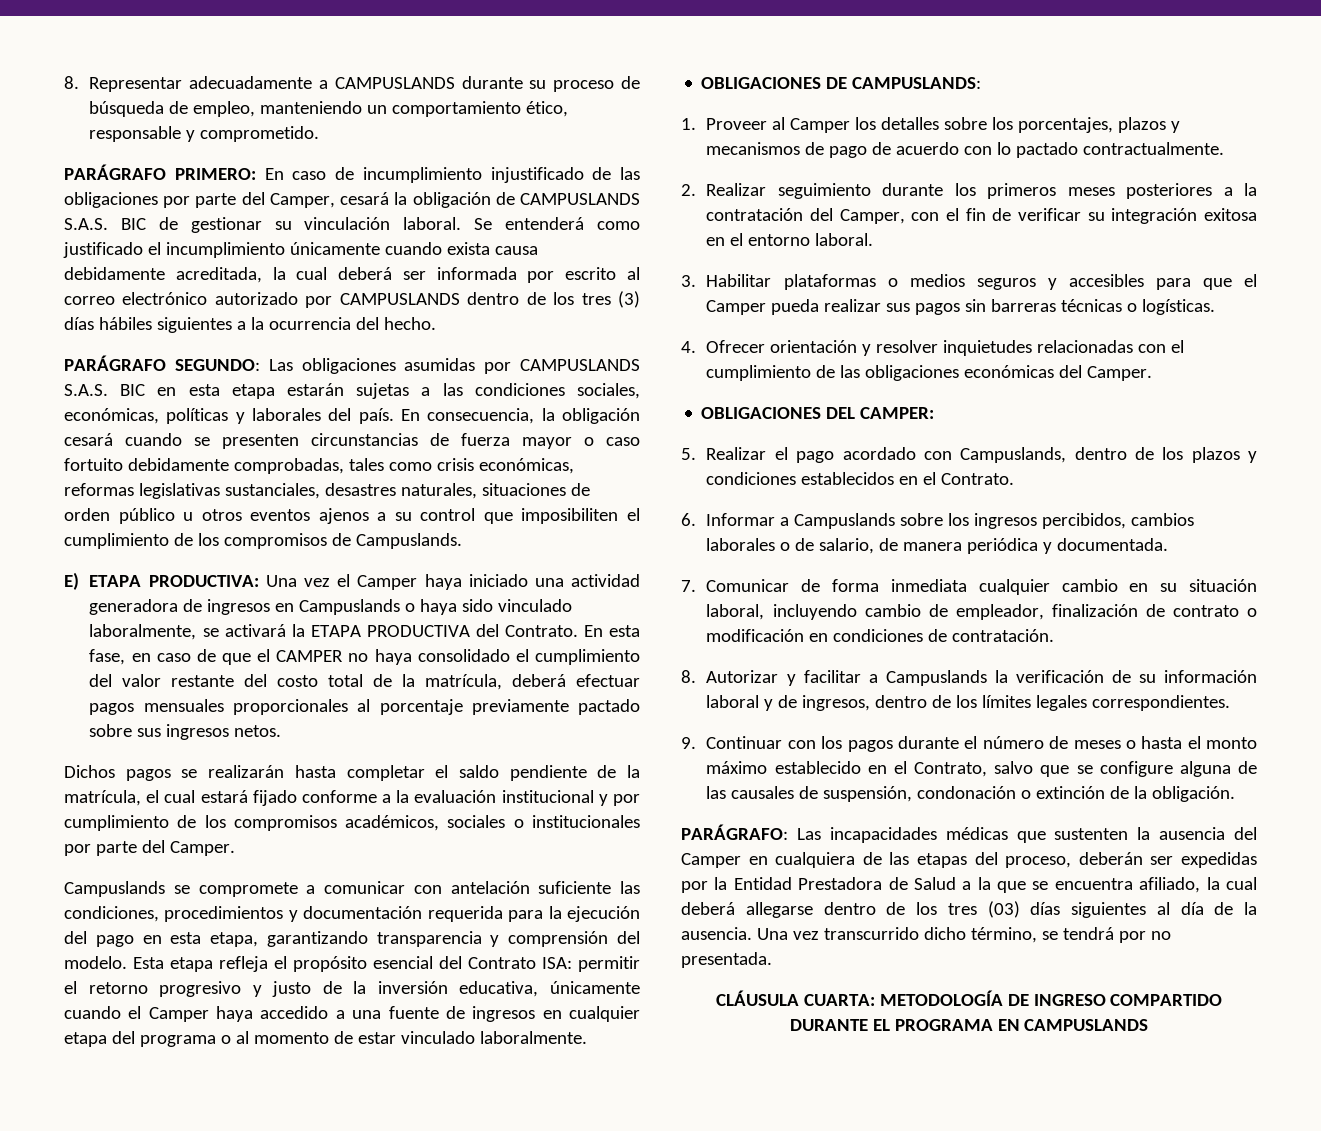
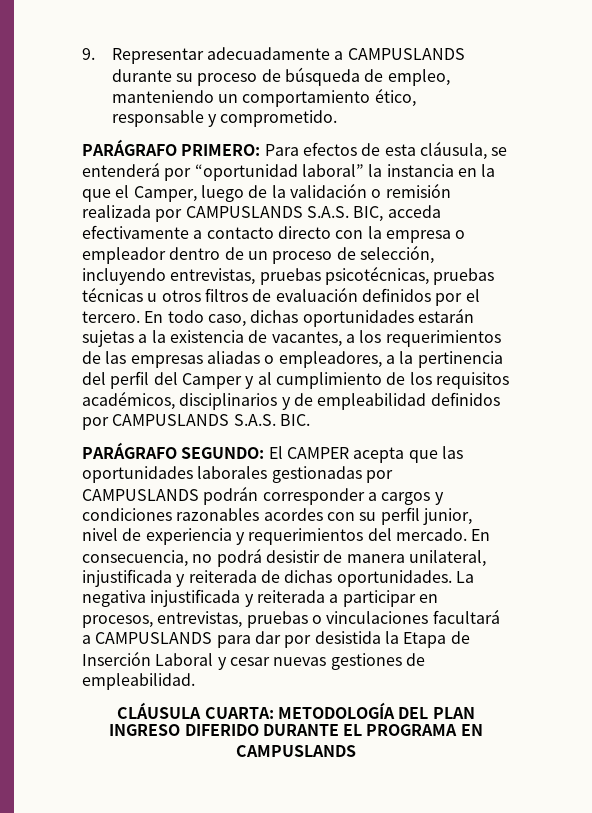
[64,76,79,89] 8. -> [82,48,95,60] 9.
[264,167,640,183] [64,192,640,208] [64,217,641,233] [63,242,538,258] [64,267,640,283] [64,291,640,308] [64,317,436,333] [64,355,640,374] [64,383,640,399] [64,408,640,424] [64,433,640,449] [64,458,574,474] [64,483,590,499] [64,508,640,524] [64,533,462,549] [64,572,640,590] [89,599,573,615] [89,624,640,640] [89,649,640,665] [89,674,640,690] [89,699,640,715] [89,724,282,740] [64,765,640,781] [64,790,640,806] [64,815,640,831] [64,840,235,856] [64,881,640,897] [64,906,640,922] [64,931,640,947] [64,956,640,972] [64,981,640,997] [64,1006,640,1022] [64,1031,587,1047] [701,77,982,89] [681,117,1181,133] [706,142,1225,158] [681,183,1257,199] [706,208,1257,224] [706,233,874,246] [681,274,1257,290] [706,299,1216,315] [681,340,1185,356] [706,365,1153,381] [701,407,935,419] [681,447,1257,463] [706,472,1015,485] [681,513,1195,529] [706,538,1169,554] [681,579,1257,595] [706,604,1257,620] [706,629,1055,642] [681,670,1257,686] [706,695,1231,711] [681,736,1257,752] [706,761,1257,777] [706,786,1236,802] [681,824,1257,843] [681,852,1257,868] [681,877,1257,893] [681,901,1257,918] [681,927,1171,943] [681,952,772,968] En caso de incumplimiento injustificado de las obligaciones por parte del Camper, cesará la obligación de CAMPUSLANDS S.A.S. BIC de gestionar su vinculación laboral. Se entenderá como justificado el incumplimiento únicamente cuando exista causa debidamente acreditada, la cual deberá ser informada por escrito al correo electrónico autorizado por CAMPUSLANDS dentro de los tres (3) días hábiles siguientes a la ocurrencia del hecho. // PARÁGRAFO SEGUNDO: Las obligaciones asumidas por CAMPUSLANDS S.A.S. BIC en esta etapa estarán sujetas a las condiciones sociales, económicas, políticas y laborales del país. En consecuencia, la obligación cesará cuando se presenten circunstancias de fuerza mayor o caso fortuito debidamente comprobadas, tales como crisis económicas, reformas legislativas sustanciales, desastres naturales, situaciones de orden público u otros eventos ajenos a su control que imposibiliten el cumplimiento de los compromisos de Campuslands. // E) ETAPA PRODUCTIVA: Una vez el Camper haya iniciado una actividad generadora de ingresos en Campuslands o haya sido vinculado laboralmente, se activará la ETAPA PRODUCTIVA del Contrato. En esta fase, en caso de que el CAMPER no haya consolidado el cumplimiento del valor restante del costo total de la matrícula, deberá efectuar pagos mensuales proporcionales al porcentaje previamente pactado sobre sus ingresos netos. // Dichos pagos se realizarán hasta completar el saldo pendiente de la matrícula, el cual estará fijado conforme a la evaluación institucional y por cumplimiento de los compromisos académicos, sociales o institucionales por parte del Camper. // Campuslands se compromete a comunicar con antelación suficiente las condiciones, procedimientos y documentación requerida para la ejecución del pago en esta etapa, garantizando transparencia y comprensión del modelo. Esta etapa refleja el propósito esencial del Contrato ISA: permitir el retorno progresivo y justo de la inversión educativa, únicamente cuando el Camper haya accedido a una fuente de ingresos en cualquier etapa del programa o al momento de estar vinculado laboralmente. // OBLIGACIONES DE CAMPUSLANDS: // 1. Proveer al Camper los detalles sobre los porcentajes, plazos y mecanismos de pago de acuerdo con lo pactado contractualmente. // 2. Realizar seguimiento durante los primeros meses posteriores a la contratación del Camper, con el fin de verificar su integración exitosa en el entorno laboral. // 3. Habilitar plataformas o medios seguros y accesibles para que el Camper pueda realizar sus pagos sin barreras técnicas o logísticas. // 4. Ofrecer orientación y resolver inquietudes relacionadas con el cumplimiento de las obligaciones económicas del Camper. // OBLIGACIONES DEL CAMPER: // 5. Realizar el pago acordado con Campuslands, dentro de los plazos y condiciones establecidos en el Contrato. // 6. Informar a Campuslands sobre los ingresos percibidos, cambios laborales o de salario, de manera periódica y documentada. // 7. Comunicar de forma inmediata cualquier cambio en su situación laboral, incluyendo cambio de empleador, finalización de contrato o modificación en condiciones de contratación. // 8. Autorizar y facilitar a Campuslands la verificación de su información laboral y de ingresos, dentro de los límites legales correspondientes. // 9. Continuar con los pagos durante el número de meses o hasta el monto máximo establecido en el Contrato, salvo que se configure alguna de las causales de suspensión, condonación o extinción de la obligación. // PARÁGRAFO: Las incapacidades médicas que sustenten la ausencia del Camper en cualquiera de las etapas del proceso, deberán ser expedidas por la Entidad Prestadora de Salud a la que se encuentra afiliado, la cual deberá allegarse dentro de los tres (03) días siguientes al día de la ausencia. Una vez transcurrido dicho término, se tendrá por no presentada. -> [264,141,508,160] [82,162,496,181] [82,183,451,202] [82,205,441,222] [82,225,466,243] [82,245,434,264] [82,266,495,285] [82,287,480,306] [82,308,474,327] [82,330,501,347] [82,351,503,368] [82,371,509,389] [82,391,500,410] [82,414,310,430] [82,442,463,463] [82,466,393,483] [82,486,444,505] [82,507,472,525] [82,528,491,545] [82,548,486,567] [82,569,474,587] [82,589,438,607] [82,609,500,628] [82,631,470,648] [82,651,425,670] [82,673,195,690] Para efectos de esta cláusula, se entenderá por “oportunidad laboral” la instancia en la que el Camper, luego de la validación o remisión realizada por CAMPUSLANDS S.A.S. BIC, acceda efectivamente a contacto directo con la empresa o empleador dentro de un proceso de selección, incluyendo entrevistas, pruebas psicotécnicas, pruebas técnicas u otros filtros de evaluación definidos por el tercero. En todo caso, dichas oportunidades estarán sujetas a la existencia de vacantes, a los requerimientos de las empresas aliadas o empleadores, a la pertinencia del perfil del Camper y al cumplimiento de los requisitos académicos, disciplinarios y de empleabilidad definidos por CAMPUSLANDS S.A.S. BIC. // PARÁGRAFO SEGUNDO: El CAMPER acepta que las oportunidades laborales gestionadas por CAMPUSLANDS podrán corresponder a cargos y condiciones razonables acordes con su perfil junior, nivel de experiencia y requerimientos del mercado. En consecuencia, no podrá desistir de manera unilateral, injustificada y reiterada de dichas oportunidades. La negativa injustificada y reiterada a participar en procesos, entrevistas, pruebas o vinculaciones facultará a CAMPUSLANDS para dar por desistida la Etapa de Inserción Laboral y cesar nuevas gestiones de empleabilidad.
[1007,994,1223,1006] DE INGRESO COMPARTIDO -> [398,707,475,719] [109,724,259,736] DEL PLAN INGRESO DIFERIDO

